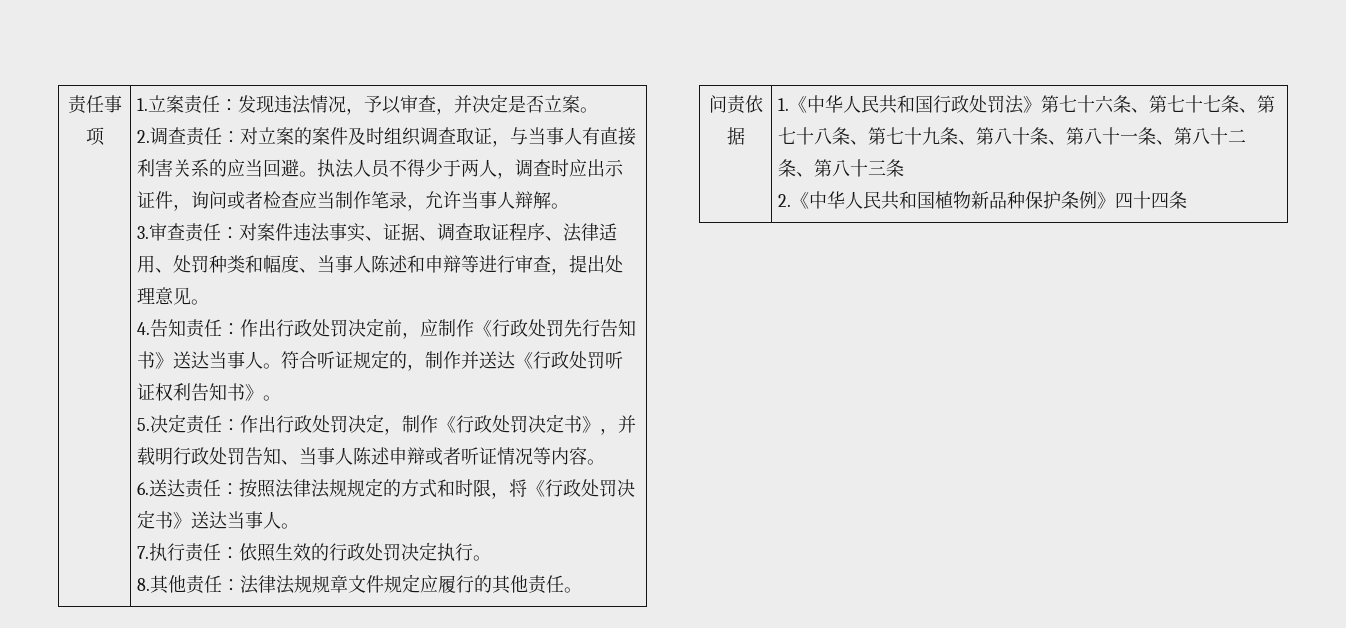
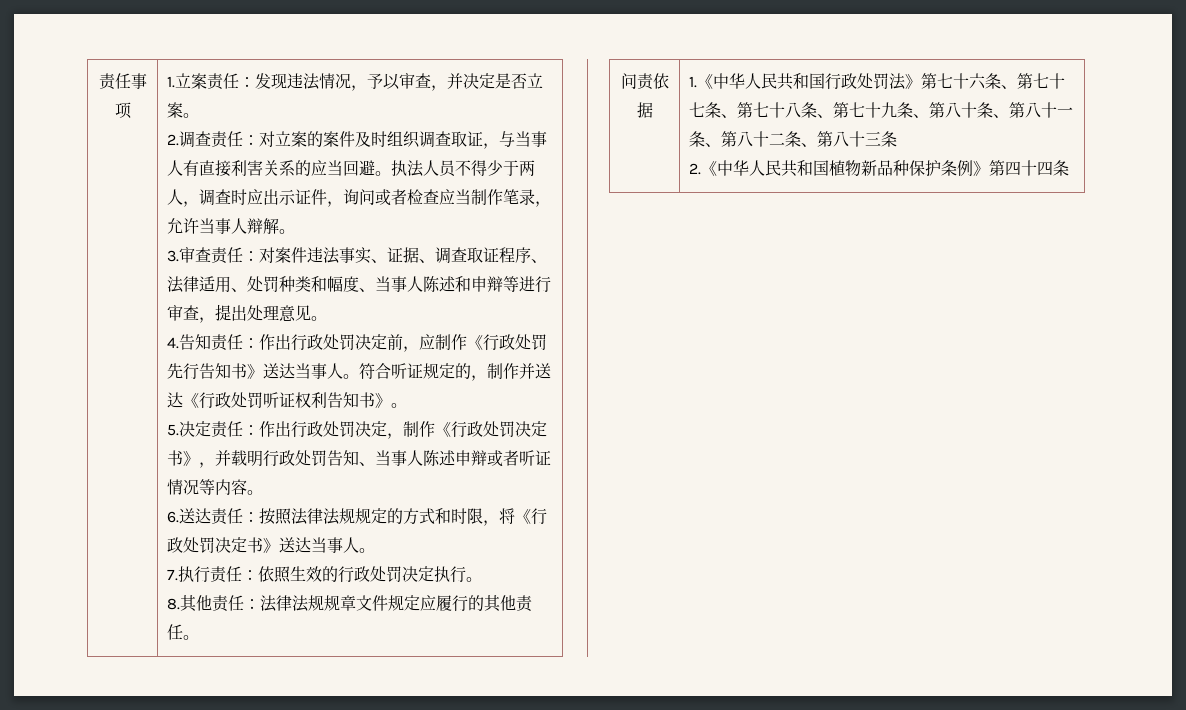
(1116, 200) none -> [989,160,1006,176] 第

